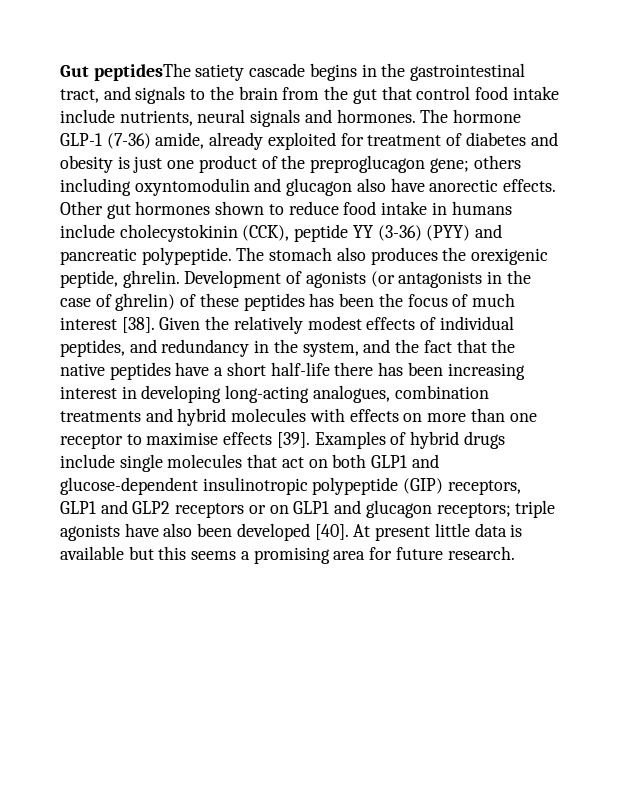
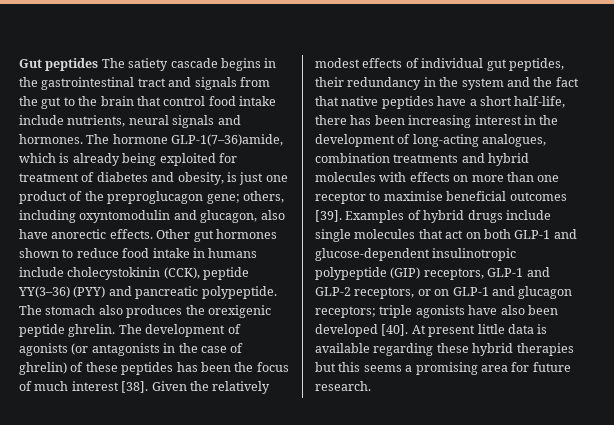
[93,63,191,81] peptidesThe -> [45,58,125,71] peptides The
[60,89,99,103] tract, -> [137,78,166,87] tract
[190,86,377,104] to the brain from the gut -> [239,77,270,87] [19,96,134,109] from the gut to the brain
[60,132,264,150] GLP-1 (7-36) amide, already -> [171,134,284,146] [19,153,157,166] GLP-1(7–36)amide, which is already being
[60,155,113,173] obesity -> [177,172,224,185] obesity,
[473,155,521,169] others -> [242,191,284,203] others,
[286,178,353,196] glucagon -> [200,210,258,223] glucagon,
[352,225,422,241] YY (3-36) -> [18,286,70,298] YY(3–36)
[60,270,282,288] peptide, ghrelin. Development -> [19,324,226,337] peptide ghrelin. The development
[60,339,157,357] peptides, and -> [486,58,564,71] [315,77,344,87] gut peptides, their
[302,342,359,357] system, -> [461,78,504,90] system
[491,339,516,353] the -> (339, 101) none
[270,362,330,376] half-life -> [514,96,566,108] half-life,
[141,385,222,403] developing -> [539,115,559,125] [315,134,411,147] the development of
[223,432,273,445] effects -> [446,191,567,201] beneficial outcomes
[371,455,408,468] GLP1 -> [514,230,551,239] GLP-1
[60,500,245,518] GLP1 and GLP2 receptors -> [487,267,550,277] [315,287,415,299] GLP-1 and GLP-2 receptors,
[293,501,330,514] GLP1 -> [452,287,489,296] GLP-1
(124, 553) none -> [373,343,574,356] regarding these hybrid therapies

